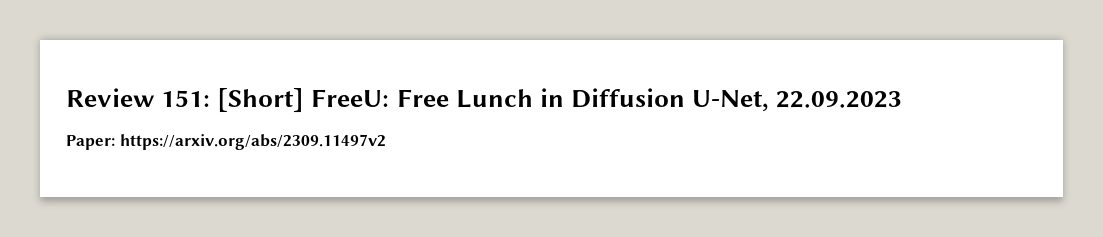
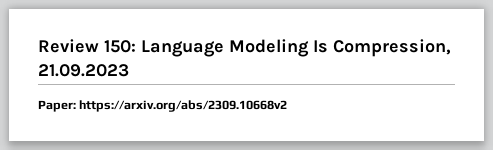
[161,88,903,113] 151: [Short] FreeU: Free Lunch in Diffusion U-Net, 22.09.2023 -> [104,39,451,57] [38,64,129,77] 150: Language Modeling Is Compression, 21.09.2023
[119,134,386,150] https://arxiv.org/abs/2309.11497v2 -> [79,100,288,112] https://arxiv.org/abs/2309.10668v2

